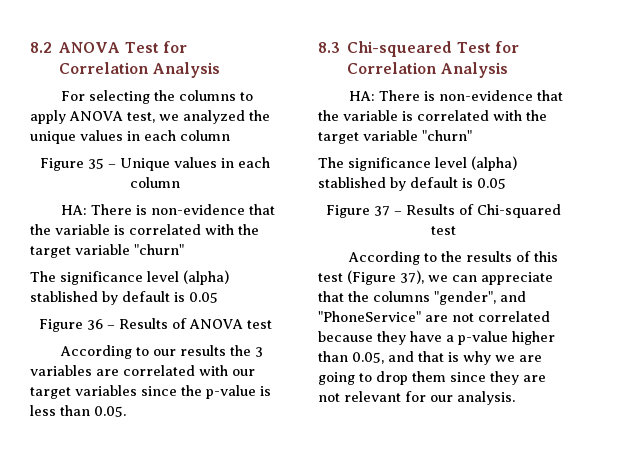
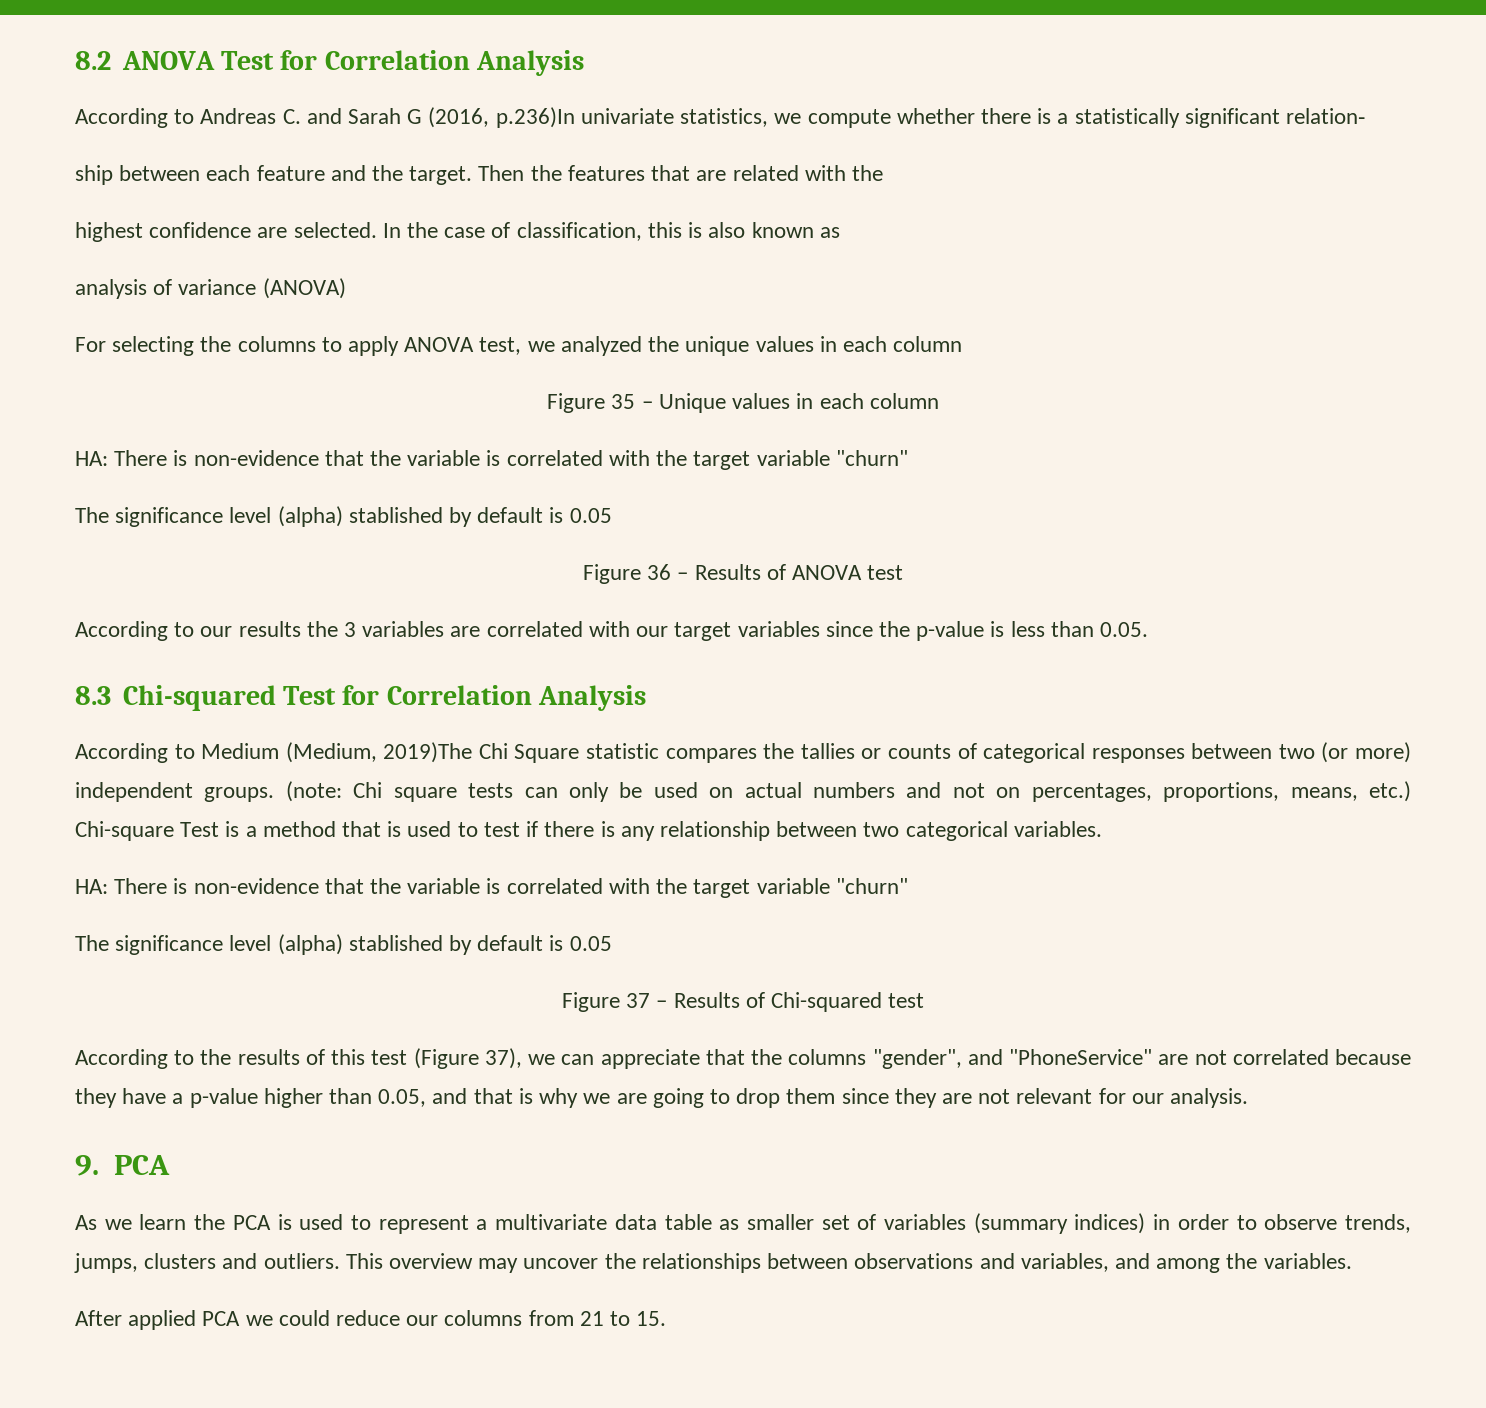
(220, 70) none -> [75,107,1365,128] [75,165,883,185] [75,222,840,242] [75,278,346,299] // According to Andreas C. and Sarah G (2016, p.236)In univariate statistics, we compute whether there is a statistically significant relation‐ // ship between each feature and the target. Then the features that are related with the // highest confidence are selected. In the case of classification, this is also known as // analysis of variance (ANOVA)
[347,41,519,57] [347,62,508,78] Chi-squeared Test for Correlation Analysis -> [122,685,647,711] [75,742,1411,763] [75,781,1412,802] [75,821,1102,841] Chi-squared Test for Correlation Analysis // According to Medium (Medium, 2019)The Chi Square statistic compares the tallies or counts of categorical responses between two (or more) independent groups. (note: Chi square tests can only be used on actual numbers and not on percentages, proportions, means, etc.) Chi-square Test is a method that is used to test if there is any relationship between two categorical variables.
(515, 398) none -> [75,1155,170,1176] [75,1213,1411,1234] [74,1253,1352,1273] [75,1310,667,1330] // 9. PCA // As we learn the PCA is used to represent a multivariate data table as smaller set of variables (summary indices) in order to observe trends, jumps, clusters and outliers. This overview may uncover the relationships between observations and variables, and among the variables. // After applied PCA we could reduce our columns from 21 to 15.

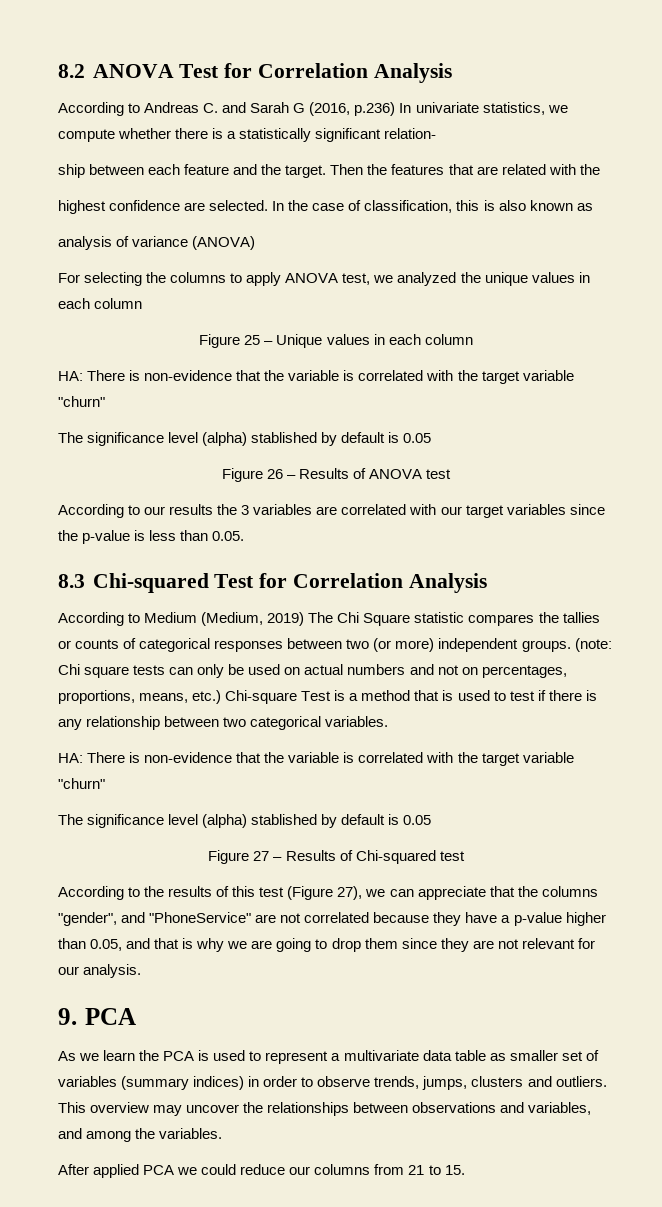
[495,107,575,128] p.236)In -> [354,102,412,116] p.236) In
[611,394,636,409] 35 -> [244,335,261,345] 25
[647,564,672,580] 36 -> [266,469,283,479] 26
[383,742,473,763] 2019)The -> [267,612,334,626] 2019) The
[626,993,651,1008] 37 -> [253,851,270,861] 27
[484,1048,522,1069] 37), -> [337,886,363,900] 27),

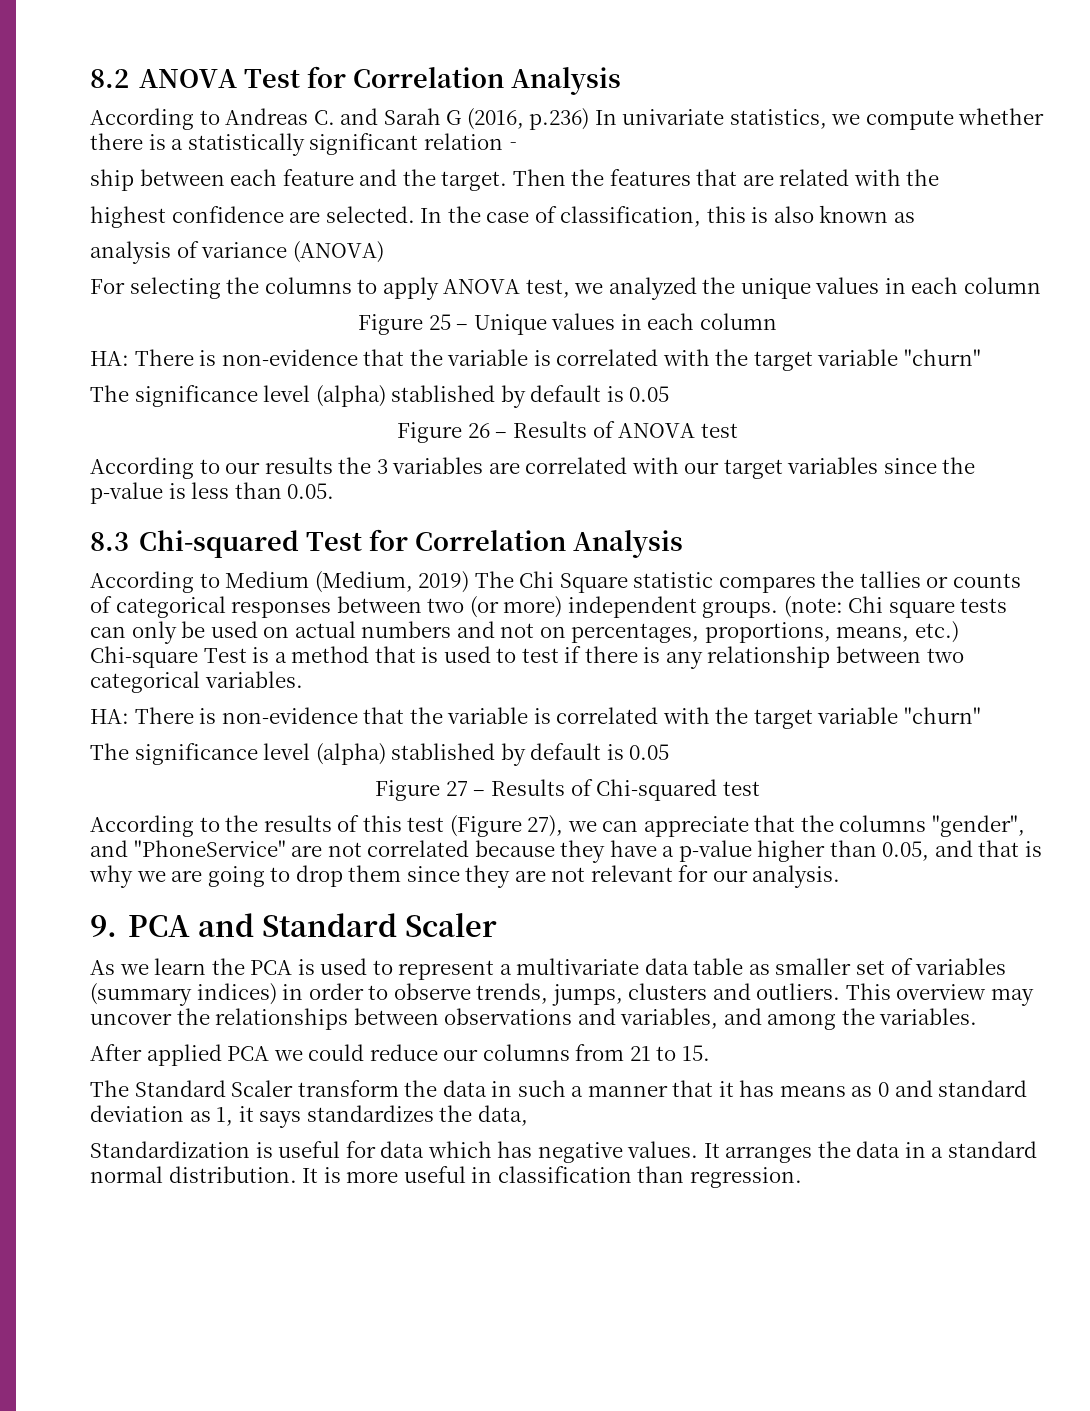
(136, 1016) none -> [197,913,497,937] and Standard Scaler
(465, 1170) none -> [90,1080,1028,1097] [90,1105,528,1128] [90,1141,1038,1163] [90,1166,802,1188] // The Standard Scaler transform the data in such a manner that it has means as 0 and standard deviation as 1, it says standardizes the data, // Standardization is useful for data which has negative values. It arranges the data in a standard normal distribution. It is more useful in classification than regression.

